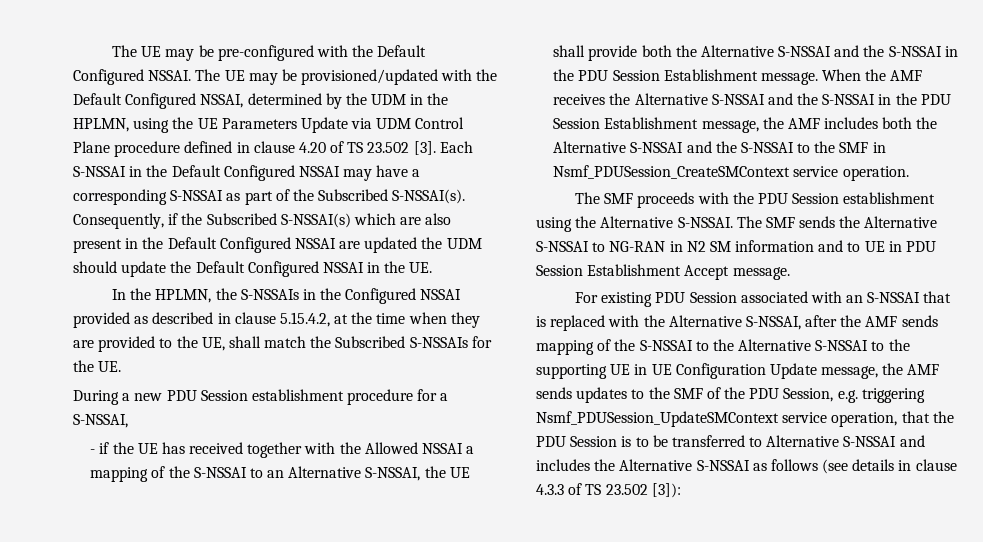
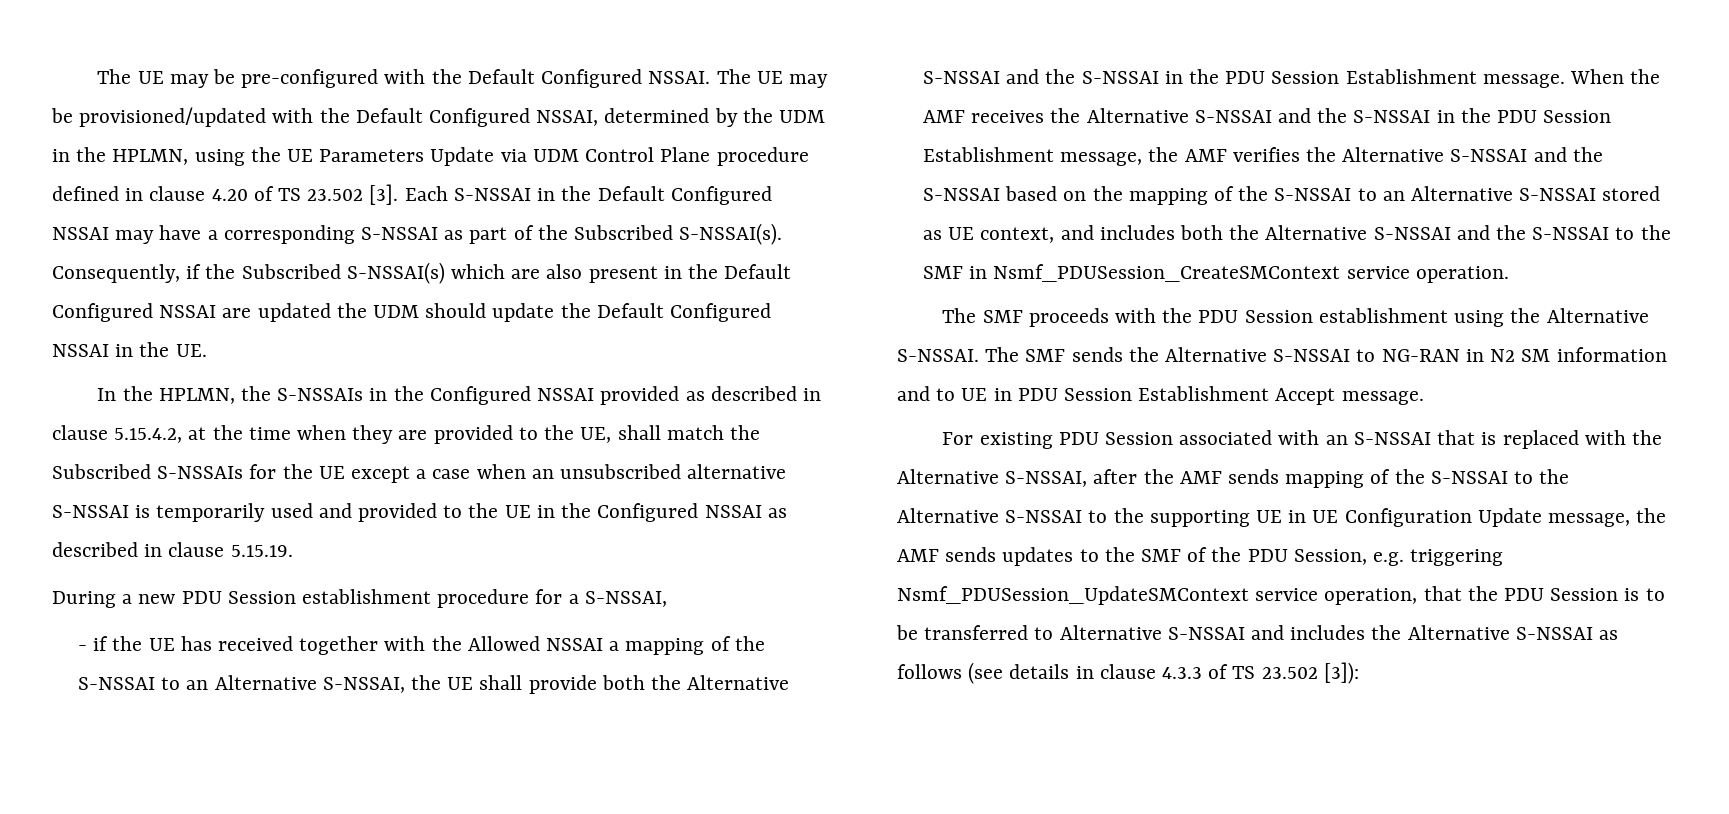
[98,361,122,372] UE. -> [318,464,787,483] [52,503,787,522] [52,542,293,557] UE except a case when an unsubscribed alternative S-NSSAI is temporarily used and provided to the UE in the Configured NSSAI as described in clause 5.15.19.
(820, 123) none -> [1232,147,1603,162] [922,186,1661,205] [922,225,1094,243] verifies the Alternative S-NSSAI and the S-NSSAI based on the mapping of the S-NSSAI to an Alternative S-NSSAI stored as UE context, and

